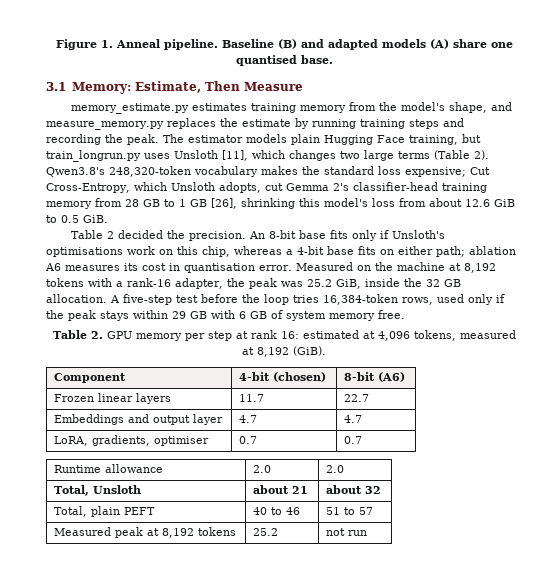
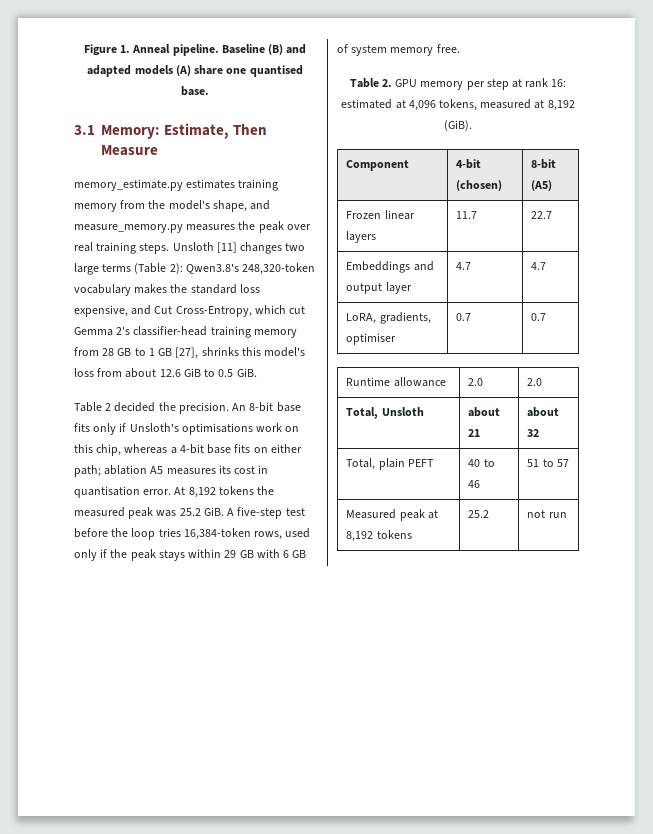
[166,118,464,129] [46,134,481,145] [46,150,285,162] replaces the estimate by running training steps and recording the peak. The estimator models plain Hugging Face training, but train_longrun.py uses Unsloth [11], which -> [186,221,311,233] [74,242,237,254] measures the peak over real training steps. Unsloth [11]
[474,150,489,160] 2). -> [169,263,183,274] 2):
[405,167,466,177] expensive; -> [74,305,152,317] expensive, and
[170,182,261,193] Unsloth adopts, -> (286, 309) none
[211,198,295,209] [26], shrinking -> [175,347,239,359] [27], shrinks
[45,263,61,271] A6 -> [150,466,164,474] A5
[295,262,496,273] [46,278,461,289] [46,294,107,303] Measured on the machine at 8,192 tokens with a rank-16 adapter, the peak was 25.2 GiB, inside the 32 GB allocation. -> [174,486,275,498] [74,507,224,519] At 8,192 tokens the measured peak was 25.2 GiB.
[378,372,406,382] (A6) -> [531,180,553,191] (A5)

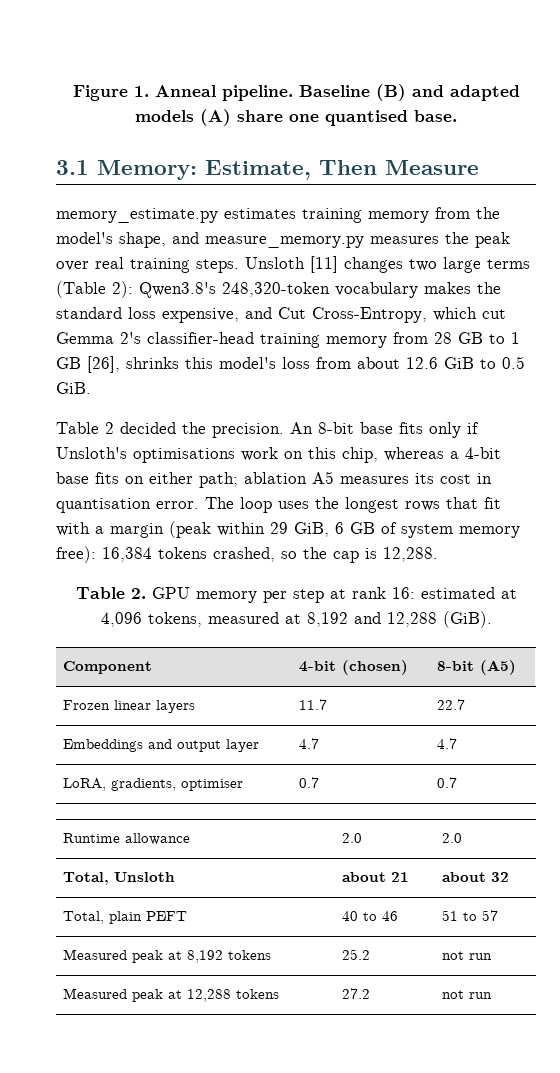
[175,347,199,359] [27], -> [87,356,120,373] [26],
[174,486,275,498] [74,507,305,519] [74,528,311,540] [74,549,280,561] At 8,192 tokens the measured peak was 25.2 GiB. A five-step test before the loop tries 16,384-token rows, used only if the peak stays within 29 GB with -> [205,497,501,513] [56,521,329,538] The loop uses the longest rows that fit with a margin (peak within 29 GiB,
[436,44,460,53] free. -> [56,546,438,563] free): 16,384 tokens crashed, so the cap is 12,288.
(575, 105) none -> [353,612,437,627] and 12,288
(567, 515) none -> [63,988,280,1002] [342,988,371,999] [442,990,493,999] // Measured peak at 12,288 tokens | 27.2 | not run

